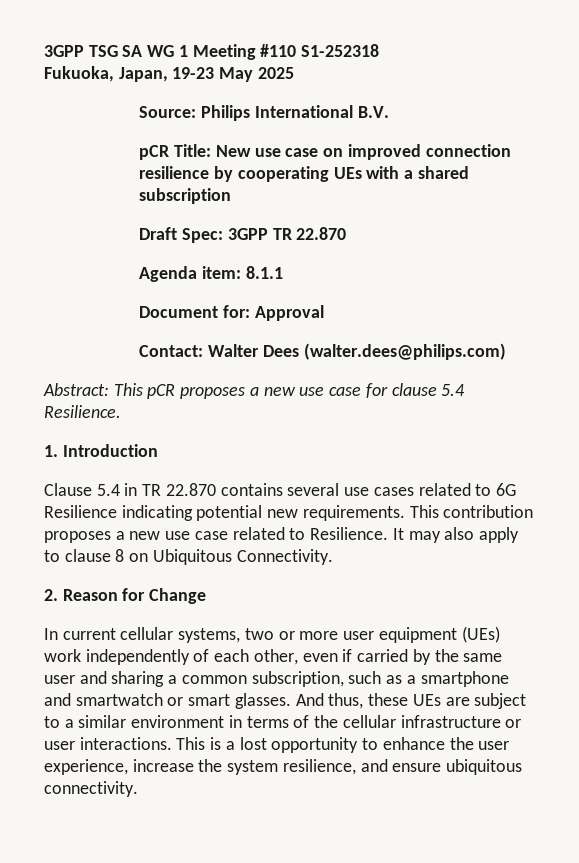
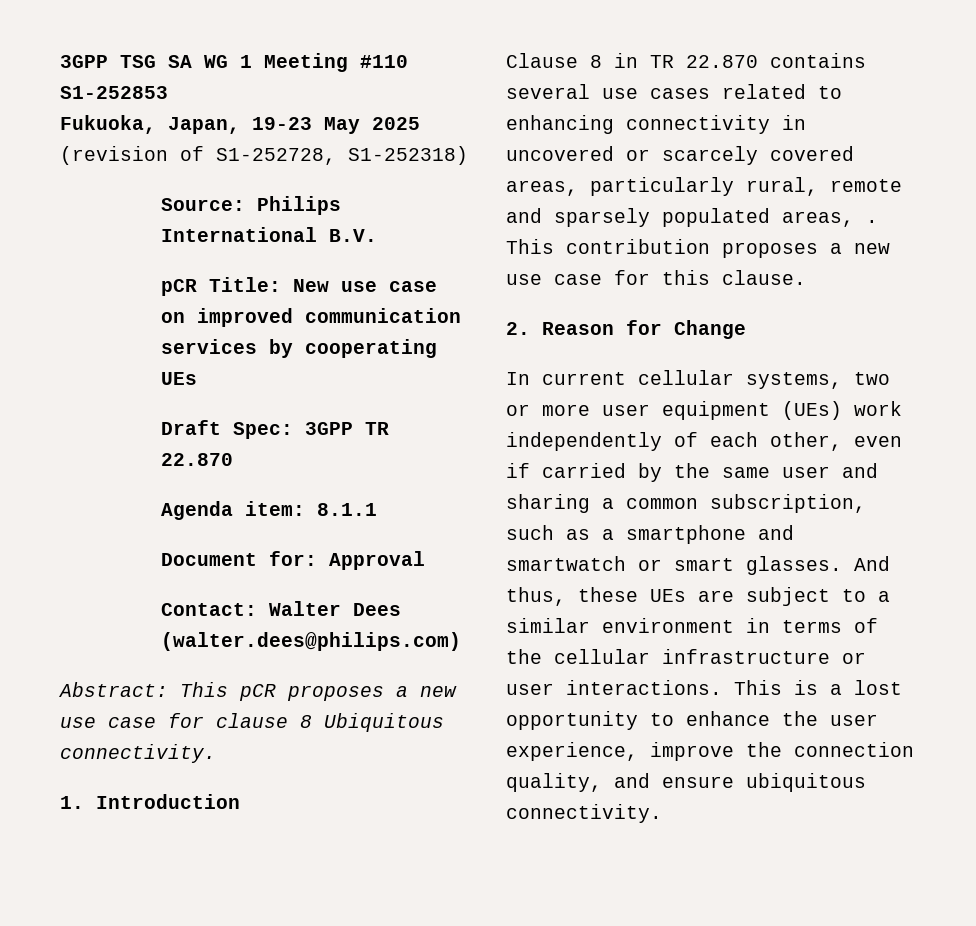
[301,44,380,57] S1-252318 -> [60,86,168,99] S1-252853
(294, 73) none -> [60,146,468,165] (revision of S1-252728, S1-252318)
[425,144,511,157] [139,166,210,179] connection resilience -> [305,308,462,323] [161,339,258,354] communication services
[366,166,469,179] [139,188,232,204] with a shared subscription -> (198, 378) none
[441,384,466,396] [44,405,121,418] 5.4 Resilience. -> [300,713,444,732] [60,744,216,763] 8 Ubiquitous connectivity.
[96,484,120,496] 5.4 -> [590,55,602,68] 8
[495,483,516,496] [44,505,405,521] 6G Resilience indicating potential new requirements. -> [506,115,806,134] [506,146,854,165] [506,177,902,196] [506,208,878,227] enhancing connectivity in uncovered or scarcely covered areas, particularly rural, remote and sparsely populated areas, .
[232,527,519,543] [44,549,333,565] related to Resilience. It may also apply to clause 8 on Ubiquitous Connectivity. -> [614,270,806,285] for this clause.
[132,759,356,775] increase the system resilience, -> [650,742,914,761] [506,773,602,792] improve the connection quality,

